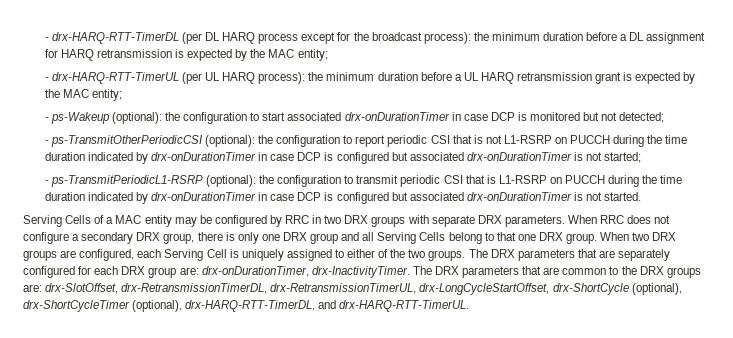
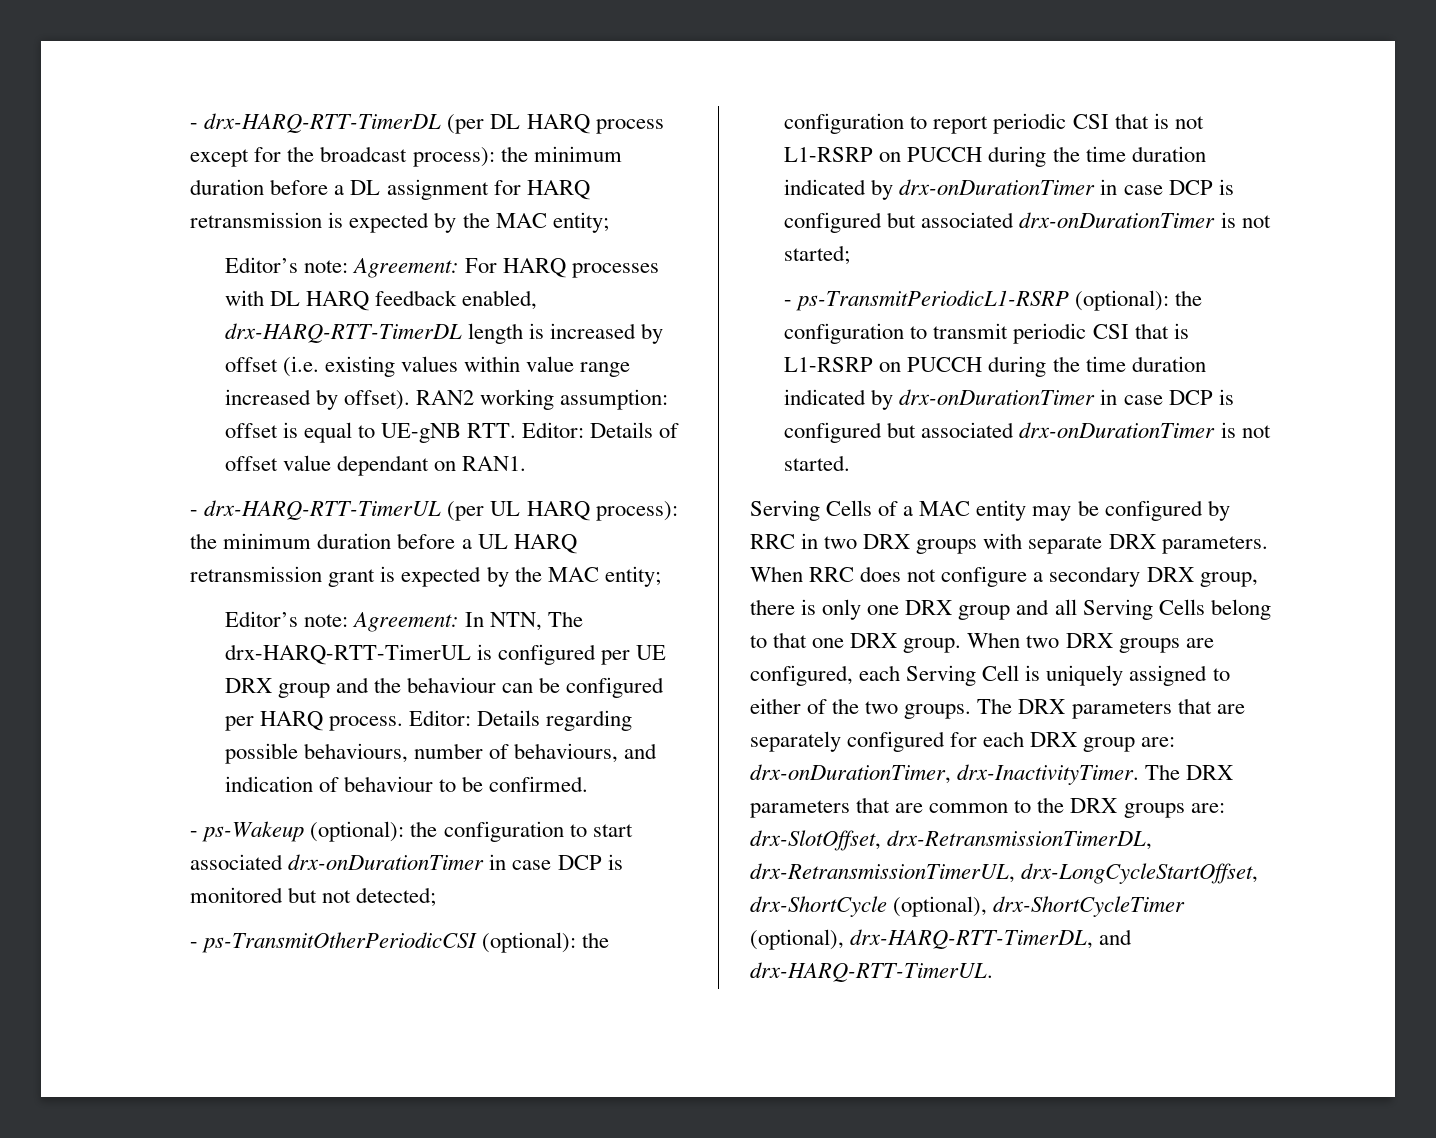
(328, 55) none -> [224,257,659,278] [224,290,537,311] [224,323,663,344] [224,356,630,377] [224,389,668,410] [224,422,680,443] [224,455,526,476] // Editor’s note: Agreement: For HARQ processes with DL HARQ feedback enabled, drx-HARQ-RTT-TimerDL length is increased by offset (i.e. existing values within value range increased by offset). RAN2 working assumption: offset is equal to UE-gNB RTT. Editor: Details of offset value dependant on RAN1.
(122, 95) none -> [224,611,583,632] [224,644,666,665] [224,677,665,698] [224,710,632,731] [224,743,657,764] [224,776,588,792] // Editor’s note: Agreement: In NTN, The drx-HARQ-RTT-TimerUL is configured per UE DRX group and the behaviour can be configured per HARQ process. Editor: Details regarding possible behaviours, number of behaviours, and indication of behaviour to be confirmed.

